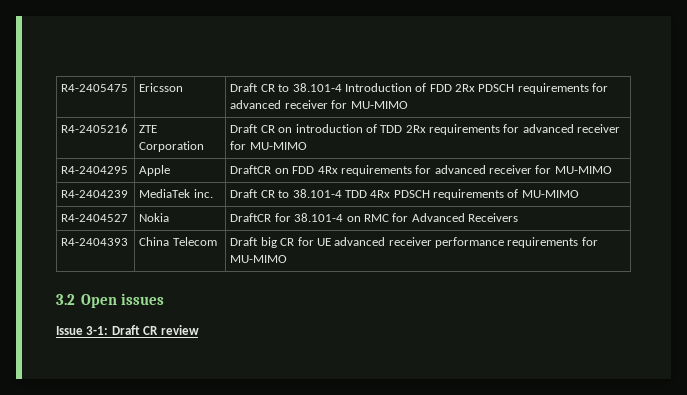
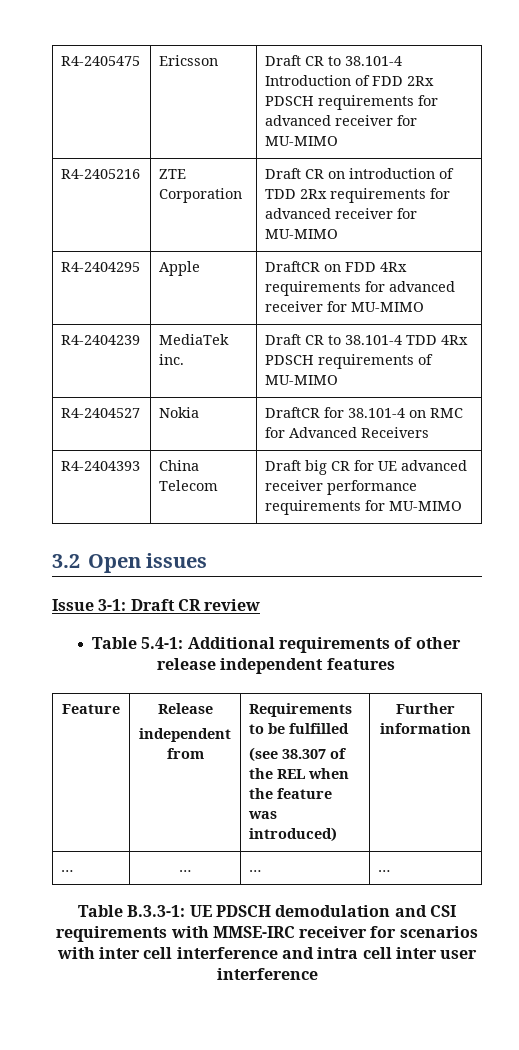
(199, 330) none -> [92,637,461,653] [156,658,395,674] [62,704,120,714] [157,703,213,714] [139,728,231,742] [166,748,204,759] [249,703,353,717] [249,723,350,734] [249,747,347,762] [249,768,350,779] [249,788,333,799] [248,811,278,819] [249,827,338,842] [396,703,455,714] [380,723,471,734] [61,870,74,872] [179,870,191,872] [249,870,262,872] [378,870,391,872] [78,905,456,917] [56,926,478,942] [56,947,478,959] [216,968,318,980] // Table 5.4-1: Additional requirements of other release independent features // Feature | Release // independent from | Requirements to be fulfilled // (see 38.307 of the REL when the feature was introduced) | Further information // … | … | … | … // Table B.3.3-1: UE PDSCH demodulation and CSI requirements with MMSE-IRC receiver for scenarios with inter cell interference and intra cell inter user interference

